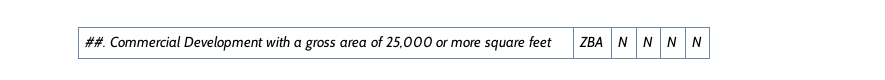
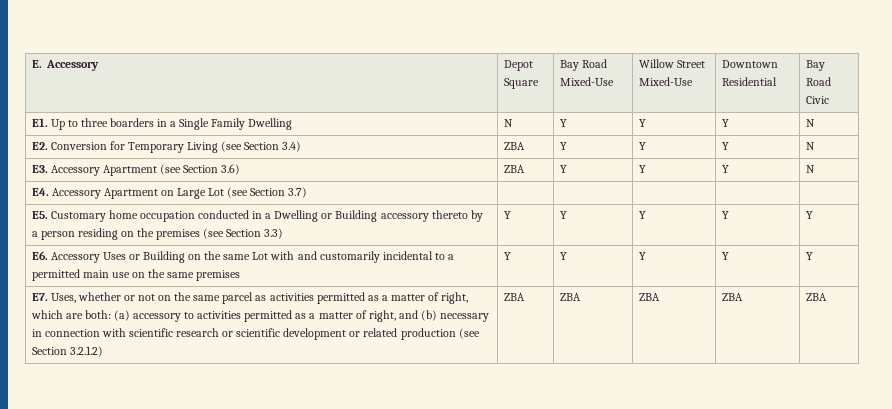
[85,36,553,51] [579,36,604,47] [618,36,629,47] [643,36,654,47] [667,36,678,47] [692,36,703,47] ##. Commercial Development with a gross area of 25,000 or more square feet | ZBA | N | N | N | N -> [31,60,100,71] [503,60,533,71] [503,78,539,89] [559,59,607,71] [559,77,614,86] [638,59,705,68] [638,77,693,86] [721,60,778,68] [721,77,777,86] [805,60,825,71] [805,77,831,86] [805,96,829,104] [31,118,293,130] [503,119,513,127] [559,119,567,127] [638,119,646,127] [721,119,729,127] [805,119,815,127] [31,141,302,153] [503,142,525,150] [559,142,567,150] [638,142,646,150] [721,142,729,150] [805,142,815,150] [31,164,241,176] [503,165,525,173] [559,165,567,173] [638,165,646,173] [721,165,729,173] [805,165,815,173] [31,187,308,199] [31,210,483,222] [31,228,284,240] [503,211,511,219] [559,211,567,219] [638,211,646,219] [721,211,729,219] [805,211,813,219] [31,251,454,263] [31,269,241,281] [503,252,511,260] [559,252,567,260] [638,252,646,260] [721,252,729,260] [805,252,813,260] [31,292,469,304] [30,310,490,322] [31,328,480,340] [31,346,103,357] [503,293,525,301] [559,293,581,301] [638,293,660,301] [721,293,743,301] [805,293,827,301] E. Accessory | Depot Square | Bay Road Mixed-Use | Willow Street Mixed-Use | Downtown Residential | Bay Road Civic // E1. Up to three boarders in a Single Family Dwelling | N | Y | Y | Y | N // E2. Conversion for Temporary Living (see Section 3.4) | ZBA | Y | Y | Y | N // E3. Accessory Apartment (see Section 3.6) | ZBA | Y | Y | Y | N // E4. Accessory Apartment on Large Lot (see Section 3.7) | | | | | // E5. Customary home occupation conducted in a Dwelling or Building accessory thereto by a person residing on the premises (see Section 3.3) | Y | Y | Y | Y | Y // E6. Accessory Uses or Building on the same Lot with and customarily incidental to a permitted main use on the same premises | Y | Y | Y | Y | Y // E7. Uses, whether or not on the same parcel as activities permitted as a matter of right, which are both: (a) accessory to activities permitted as a matter of right, and (b) necessary in connection with scientific research or scientific development or related production (see Section 3.2.1.2) | ZBA | ZBA | ZBA | ZBA | ZBA

